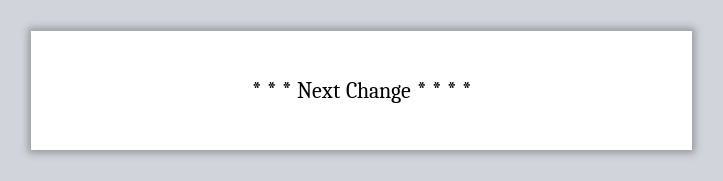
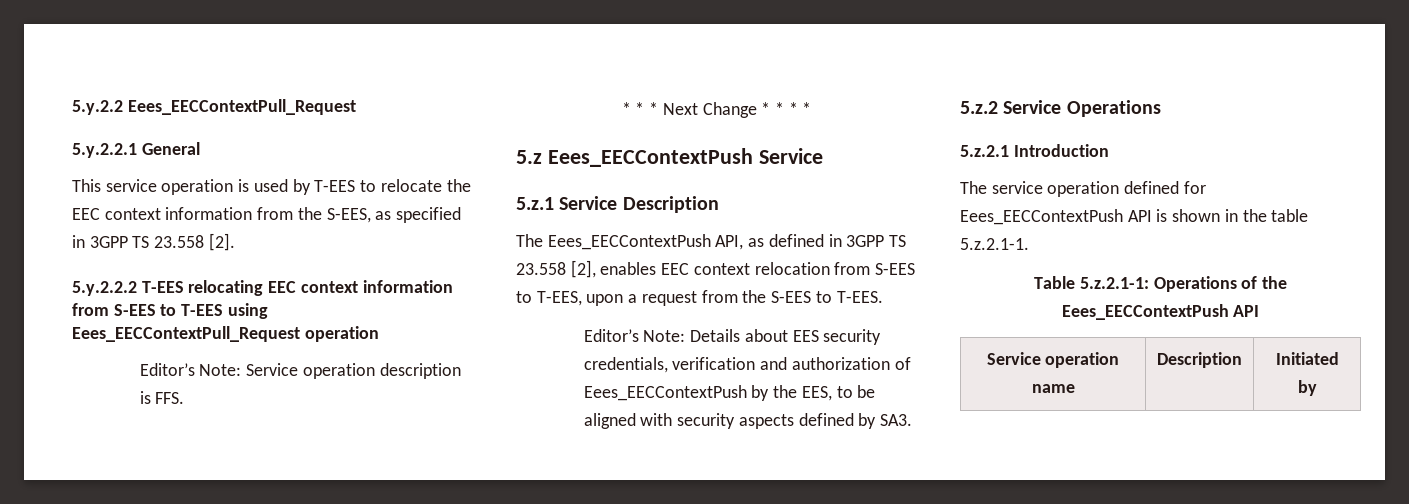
(252, 90) none -> [72,99,356,115] [72,142,200,158] [72,179,471,195] [72,207,462,223] [72,233,235,251] [72,280,453,296] [72,303,268,319] [72,326,379,342] [139,363,461,379] [139,391,185,404] 5.y.2.2 Eees_EECContextPull_Request // 5.y.2.2.1 General // This service operation is used by T-EES to relocate the EEC context information from the S-EES, as specified in 3GPP TS 23.558 [2]. // 5.y.2.2.2 T-EES relocating EEC context information from S-EES to T-EES using Eees_EECContextPull_Request operation // Editor’s Note: Service operation description is FFS. //
(471, 90) none -> [516,148,823,167] [516,196,719,213] [516,234,907,250] [516,260,916,278] [516,290,883,306] [583,329,882,345] [583,357,911,373] [583,385,876,401] [583,413,913,429] [960,100,1161,117] [960,144,1109,157] [960,181,1206,197] [960,209,1309,225] [960,238,1029,250] [1034,276,1287,292] [1061,304,1260,320] [986,352,1120,368] [1031,384,1075,393] [1157,352,1242,368] [1275,352,1339,365] [1297,380,1317,396] // 5.z Eees_EECContextPush Service // 5.z.1 Service Description // The Eees_EECContextPush API, as defined in 3GPP TS 23.558 [2], enables EEC context relocation from S-EES to T-EES, upon a request from the S-EES to T-EES. // Editor’s Note: Details about EES security credentials, verification and authorization of Eees_EECContextPush by the EES, to be aligned with security aspects defined by SA3. // 5.z.2 Service Operations // 5.z.2.1 Introduction // The service operation defined for Eees_EECContextPush API is shown in the table 5.z.2.1-1. // Table 5.z.2.1-1: Operations of the Eees_EECContextPush API // Service operation name | Description | Initiated by

